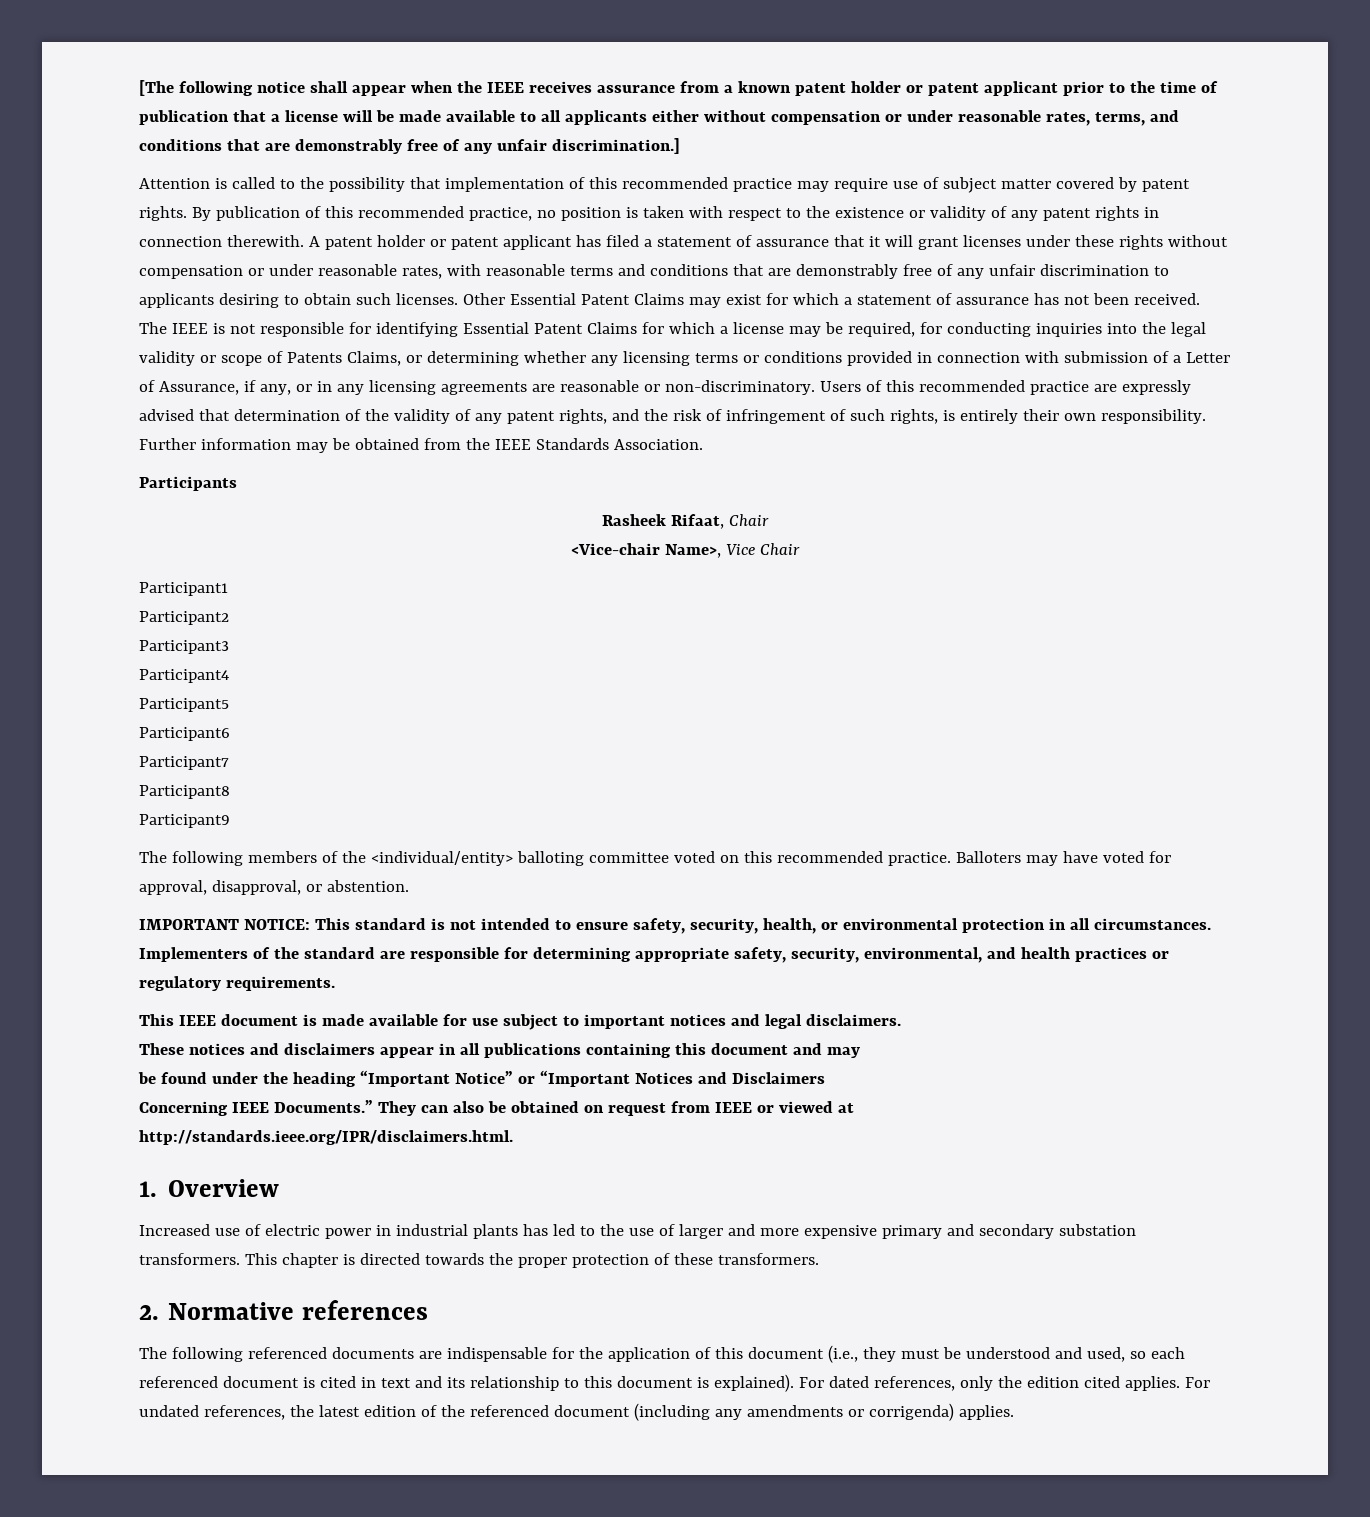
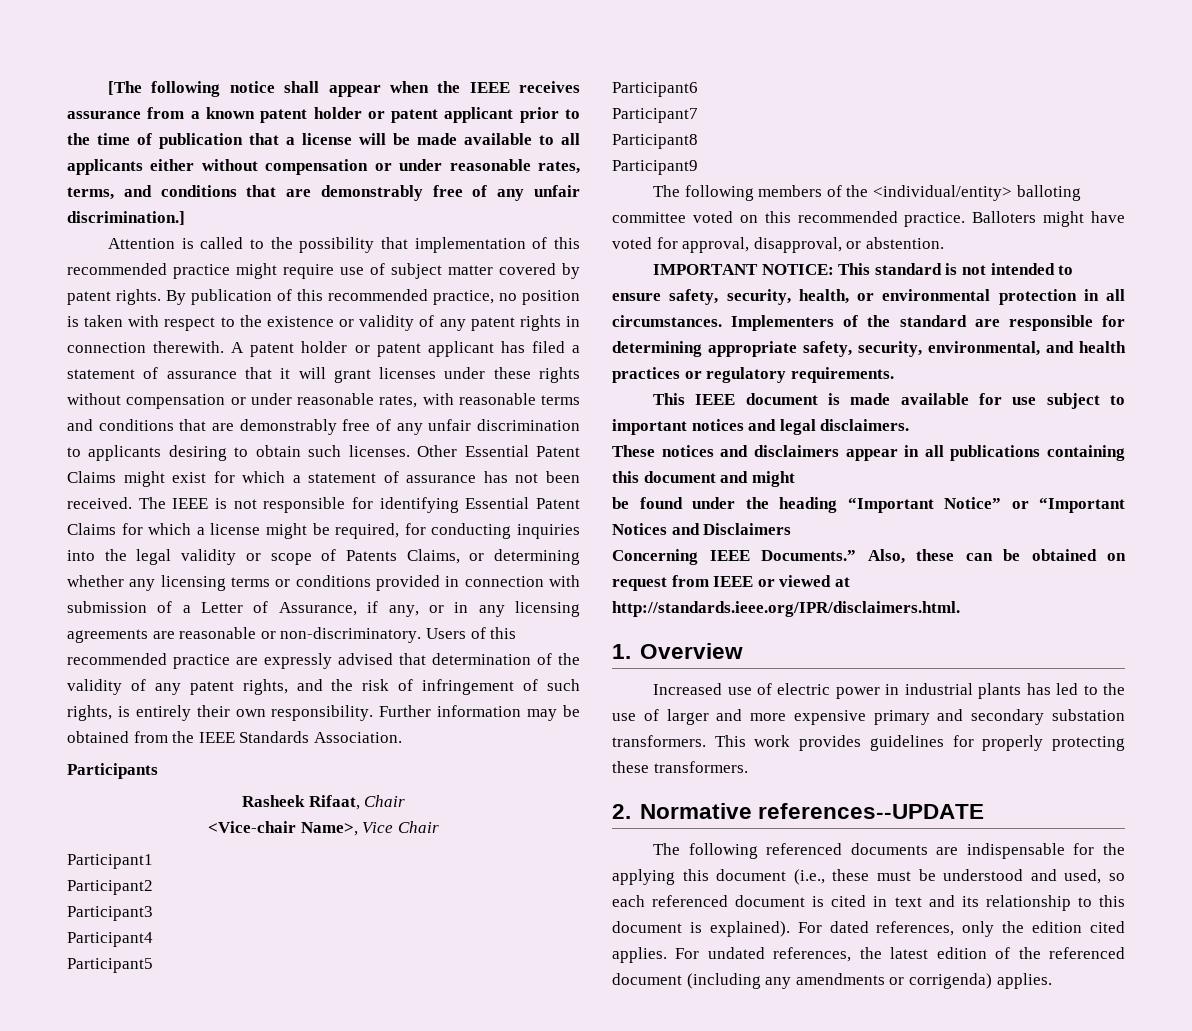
[796,181,829,192] may -> [236,263,277,279] might
[688,297,721,308] may -> [123,471,165,487] might
[788,326,821,337] may -> [266,523,307,539] might
[1025,855,1058,866] may -> [1043,211,1085,227] might
[826,1047,860,1058] may -> [751,471,795,487] might
[377,1101,484,1116] They can also -> [867,549,993,564] Also, these can
[281,1253,670,1268] chapter is directed towards the proper protection of -> [754,735,1125,751] work provides guidelines for properly protecting
[302,1300,429,1320] references -> [757,803,984,819] references--UPDATE
[607,1347,711,1362] application of -> [612,869,675,885] applying
[862,1347,896,1362] they -> [832,869,870,881] these

